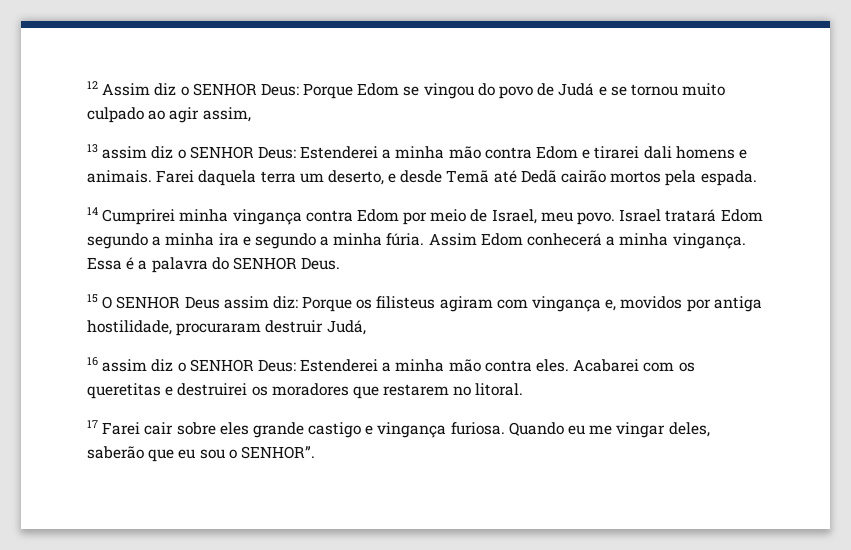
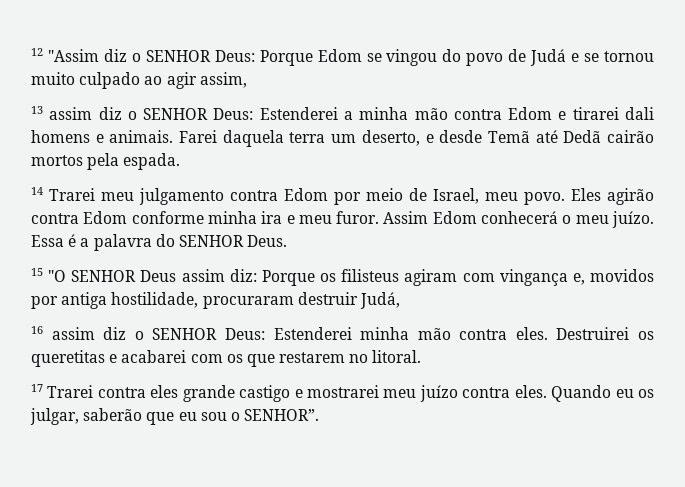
[102,83,151,96] Assim -> [47,49,99,62] "Assim
[102,209,302,225] Cumprirei minha vingança -> [49,188,224,205] Trarei meu julgamento
[619,209,763,222] [87,233,746,249] Israel tratará Edom segundo a minha ira e segundo a minha fúria. Assim Edom conhecerá a minha vingança. -> [571,188,654,205] [31,211,654,228] Eles agirão contra Edom conforme minha ira e meu furor. Assim Edom conhecerá o meu juízo.
[102,296,113,309] O -> [48,270,67,282] "O
[382,362,392,372] a -> (352, 333) none
[573,359,675,372] Acabarei com -> [556,327,630,340] Destruirei
[177,383,349,396] destruirei os moradores -> [121,350,243,363] acabarei com os
[102,422,216,435] Farei cair sobre -> [47,385,146,398] Trarei contra
[377,422,710,438] vingança furiosa. Quando eu me vingar deles, -> [307,385,655,402] [30,408,79,425] mostrarei meu juízo contra eles. Quando eu os julgar,

